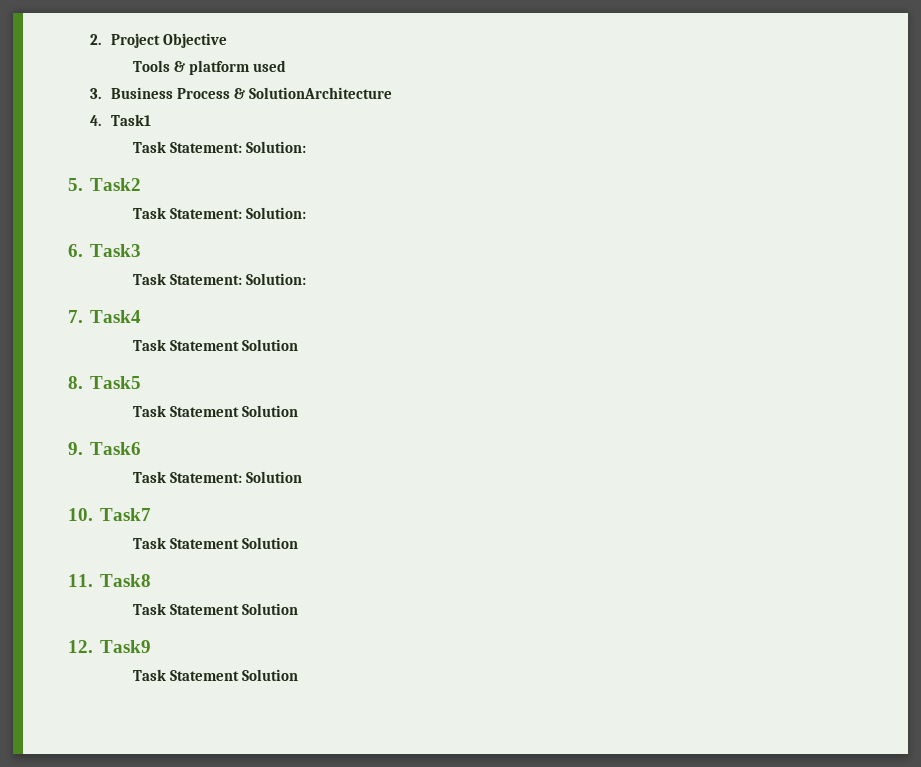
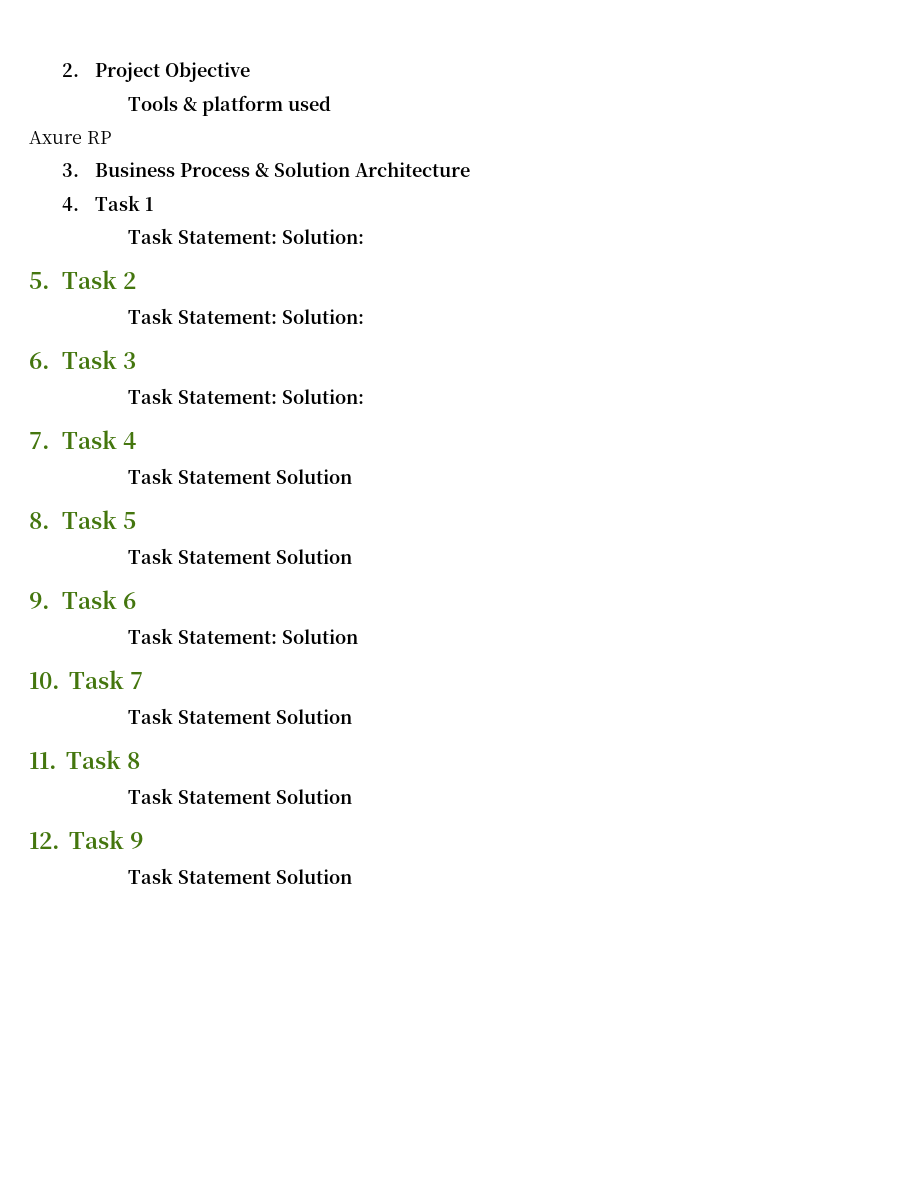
(286, 66) none -> [29,131,112,144] // Axure RP
[249,87,393,99] SolutionArchitecture -> [274,162,471,177] Solution Architecture
[111,114,152,126] Task1 -> [95,195,154,211] Task 1
[90,178,142,191] Task2 -> [62,270,137,289] Task 2
[90,244,142,257] Task3 -> [62,350,137,369] Task 3
[90,310,142,323] Task4 -> [62,430,137,449] Task 4
[90,376,142,389] Task5 -> [62,510,137,529] Task 5
[90,442,142,455] Task6 -> [62,590,137,609] Task 6
[100,508,152,521] Task7 -> [69,670,144,689] Task 7
[100,574,152,587] Task8 -> [66,750,141,769] Task 8
[100,640,152,653] Task9 -> [69,830,144,849] Task 9

